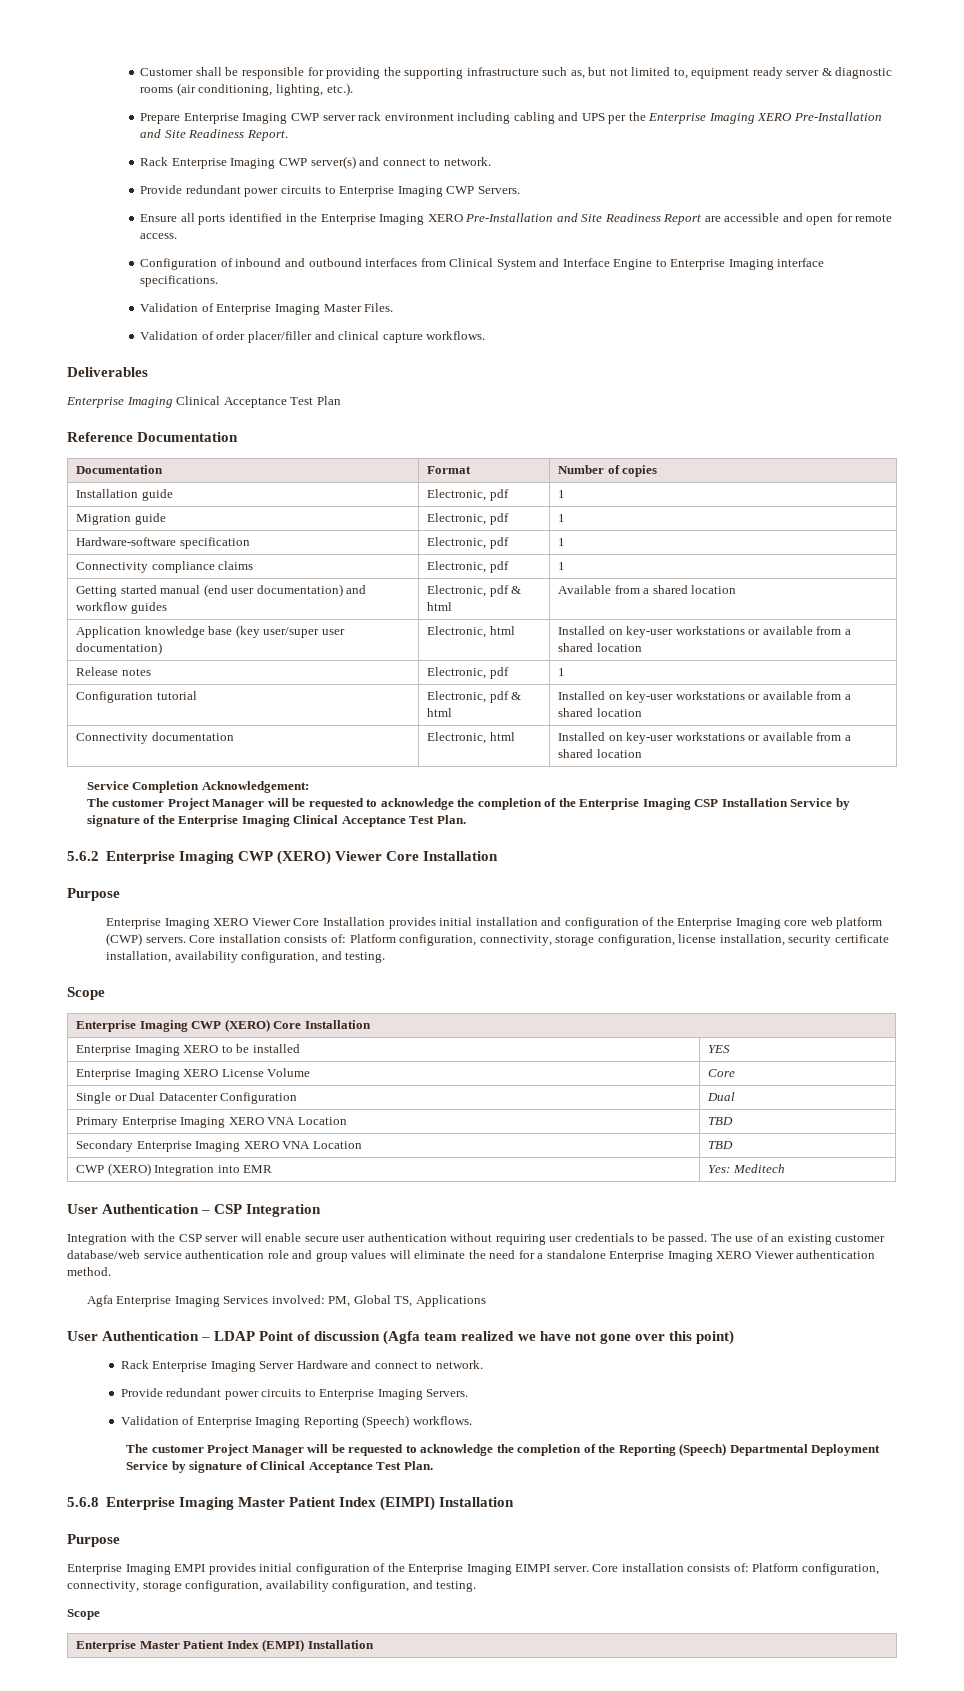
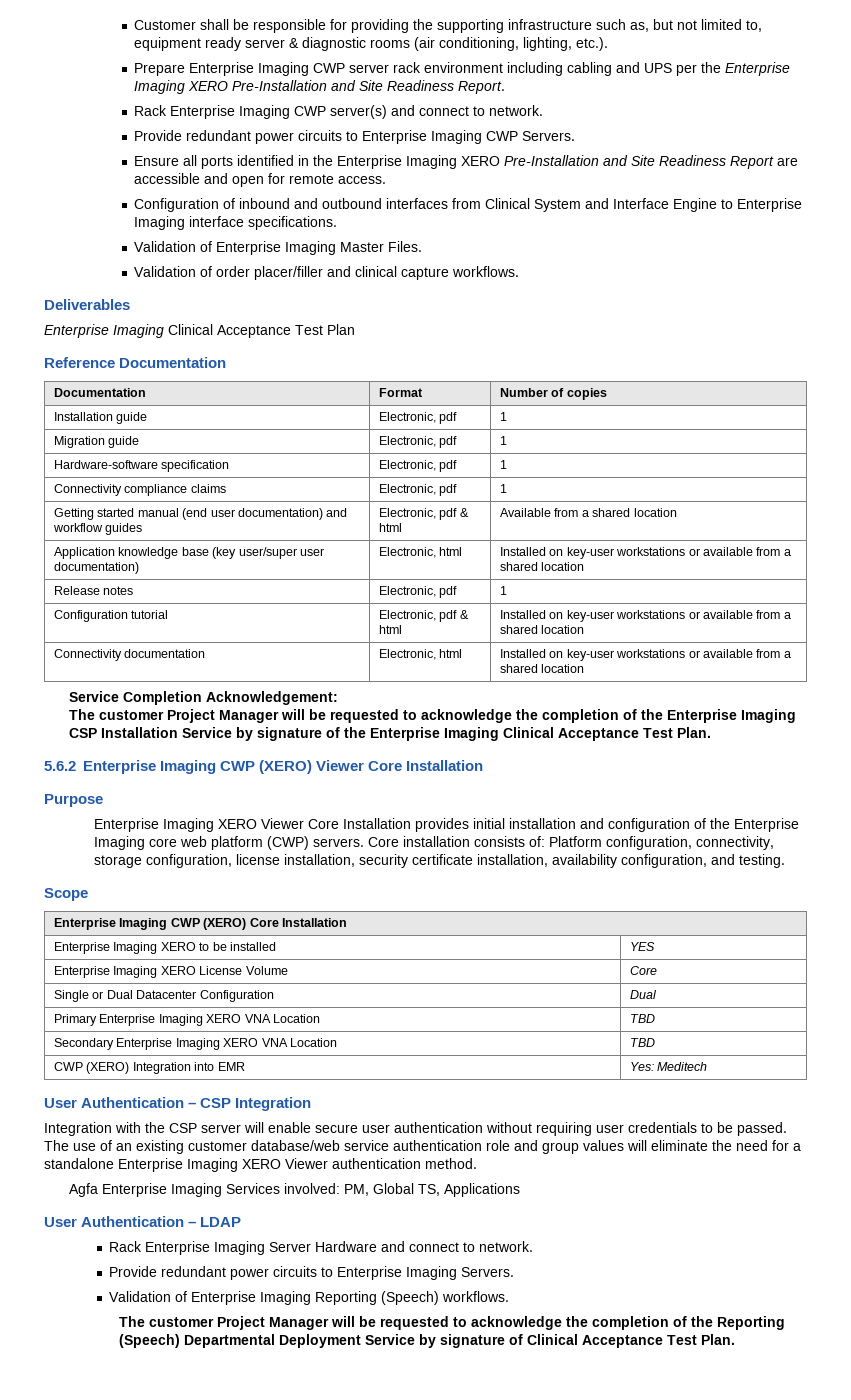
[259,1330,734,1345] Point of discussion (Agfa team realized we have not gone over this point) -> (242, 1222) none
[67,1496,514,1511] [67,1534,120,1547] [67,1563,879,1575] [67,1580,477,1592] [67,1609,100,1620] [75,1639,374,1652] // 5.6.8 Enterprise Imaging Master Patient Index (EIMPI) Installation // Purpose // Enterprise Imaging EMPI provides initial configuration of the Enterprise Imaging EIMPI server. Core installation consists of: Platform configuration, connectivity, storage configuration, availability configuration, and testing. // Scope // Enterprise Master Patient Index (EMPI) Installation -> (736, 1339) none

